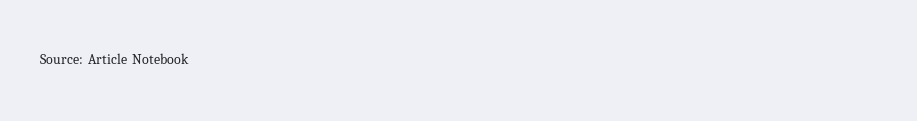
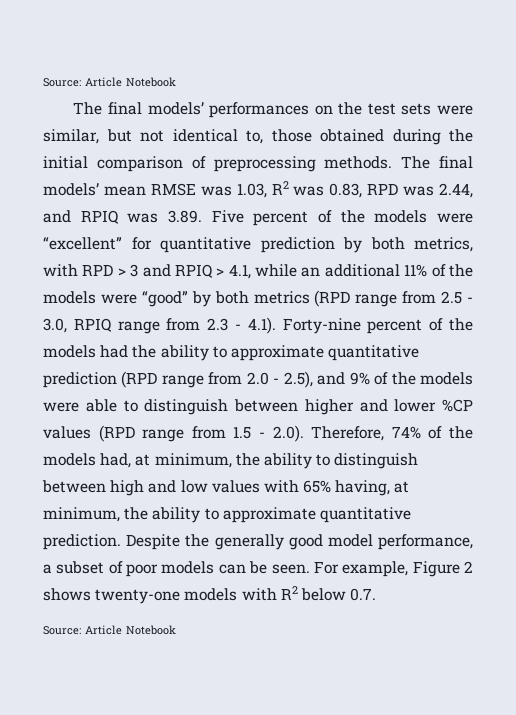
[40,53,190,64] Source: Article Notebook -> [43,77,177,87] [73,102,473,118] [43,129,473,145] [43,156,473,172] [43,181,473,198] [43,210,473,226] [43,237,473,253] [43,264,473,279] [43,290,473,307] [43,317,474,334] [43,345,420,361] [43,371,473,388] [43,399,473,415] [43,425,474,442] [43,453,419,469] [42,480,410,496] [43,507,411,523] [43,534,473,550] [43,561,474,577] [43,586,377,604] [43,625,177,635] Source: Article Notebook // The final models’ performances on the test sets were similar, but not identical to, those obtained during the initial comparison of preprocessing methods. The final models’ mean RMSE was 1.03, R2 was 0.83, RPD was 2.44, and RPIQ was 3.89. Five percent of the models were “excellent” for quantitative prediction by both metrics, with RPD > 3 and RPIQ > 4.1, while an additional 11% of the models were “good” by both metrics (RPD range from 2.5 - 3.0, RPIQ range from 2.3 - 4.1). Forty-nine percent of the models had the ability to approximate quantitative prediction (RPD range from 2.0 - 2.5), and 9% of the models were able to distinguish between higher and lower %CP values (RPD range from 1.5 - 2.0). Therefore, 74% of the models had, at minimum, the ability to distinguish between high and low values with 65% having, at minimum, the ability to approximate quantitative prediction. Despite the generally good model performance, a subset of poor models can be seen. For example, Figure 2 shows twenty-one models with R2 below 0.7. // Source: Article Notebook

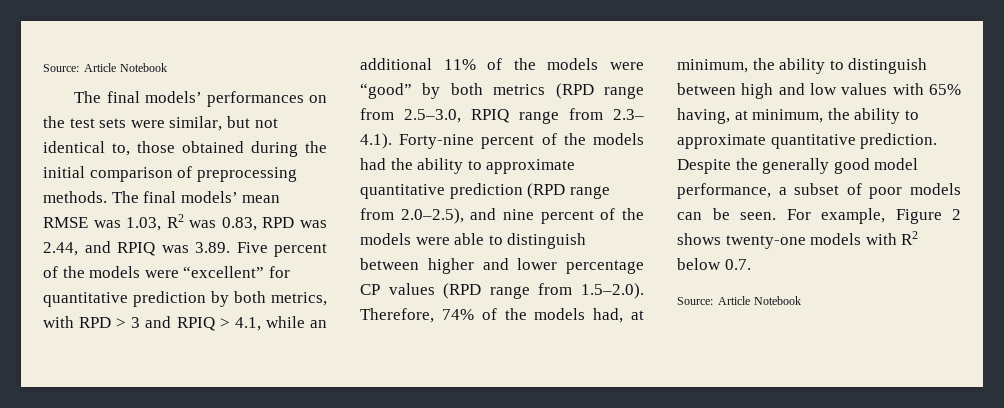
[441,291,473,304] [43,318,67,333] 2.5 - 3.0, -> [404,109,461,123] 2.5–3.0,
[207,318,241,331] 2.3 - -> [613,109,644,120] 2.3–
[246,371,370,388] 2.0 - 2.5), and 9% -> [400,208,594,224] 2.0–2.5), and nine percent
[442,399,473,412] %CP -> [566,260,644,274] [360,284,380,295] percentage CP
[233,425,304,442] 1.5 - 2.0). -> [581,283,644,299] 1.5–2.0).

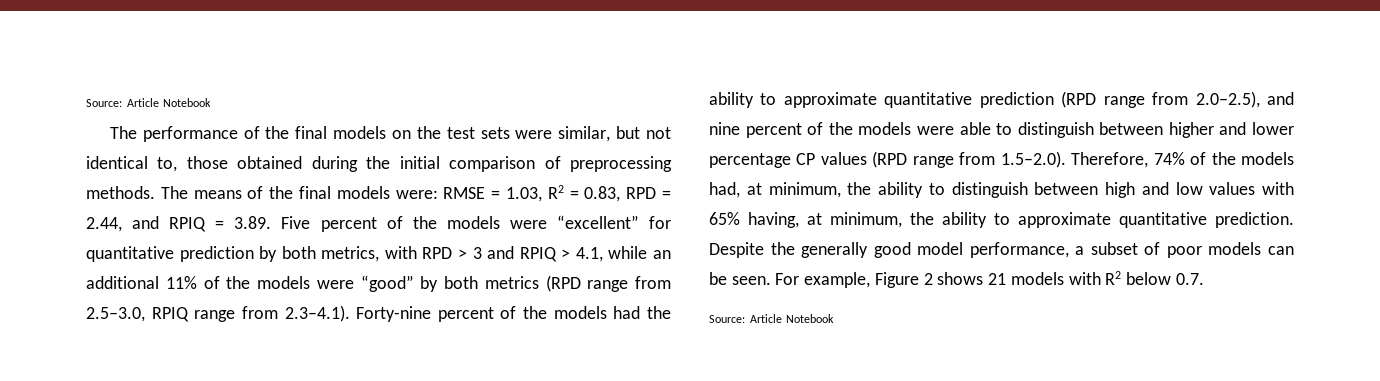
[106,91,304,107] final models’ performances -> [142,126,387,142] performance of the final models
[143,191,281,203] [43,217,121,228] final models’ mean RMSE was -> [193,186,501,199] means of the final models were: RMSE =
[189,220,217,228] was -> [569,190,579,199] =
[300,220,328,228] was -> [662,190,671,199] =
[161,245,189,253] was -> [215,220,225,229] =
[613,109,644,120] [360,133,392,149] 2.3– 4.1). -> [284,305,350,322] 2.3–4.1).
[725,235,806,249] twenty-one -> [988,273,1007,285] 21

